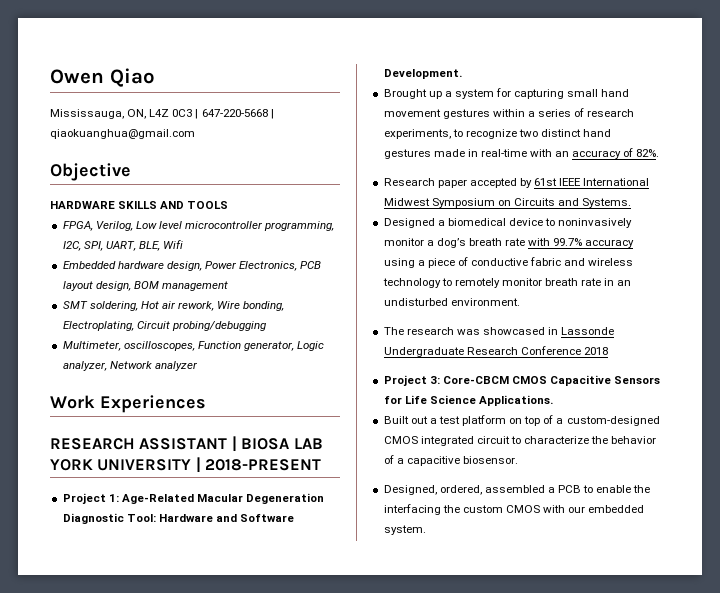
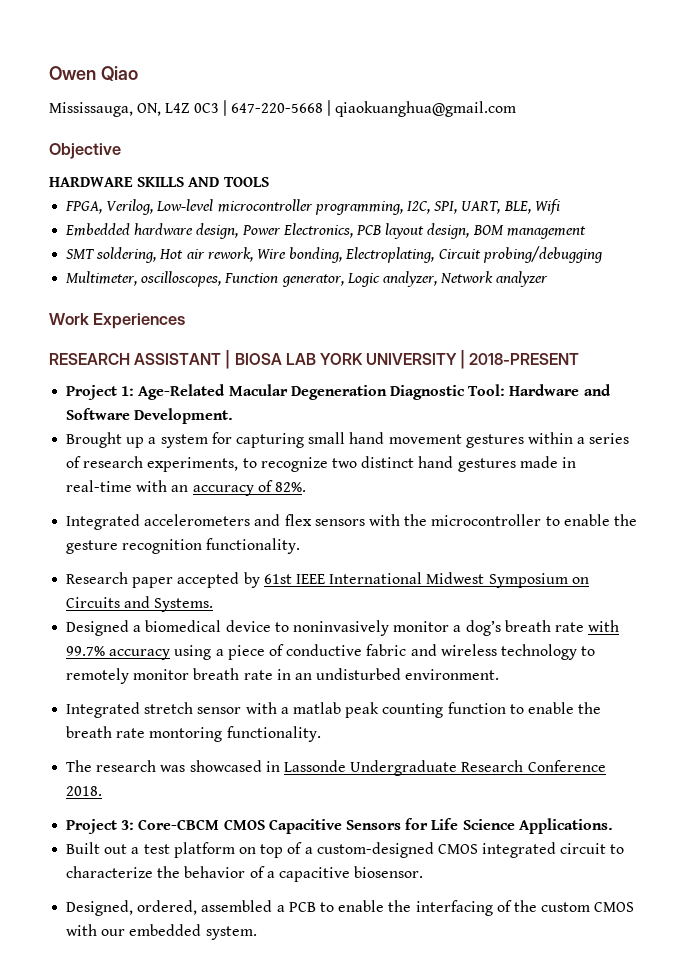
[135,221,182,229] Low level -> [156,199,214,211] Low-level
(660, 153) none -> [66,514,637,530] [66,538,301,554] // Integrated accelerometers and flex sensors with the microcontroller to enable the gesture recognition functionality.
(520, 302) none -> [66,702,602,718] [66,726,321,742] // Integrated stretch sensor with a matlab peak counting function to enable the breath rate montoring functionality.
[583,347,608,355] 2018 -> [66,786,103,796] 2018.
(441, 509) none -> [496,900,512,912] of

